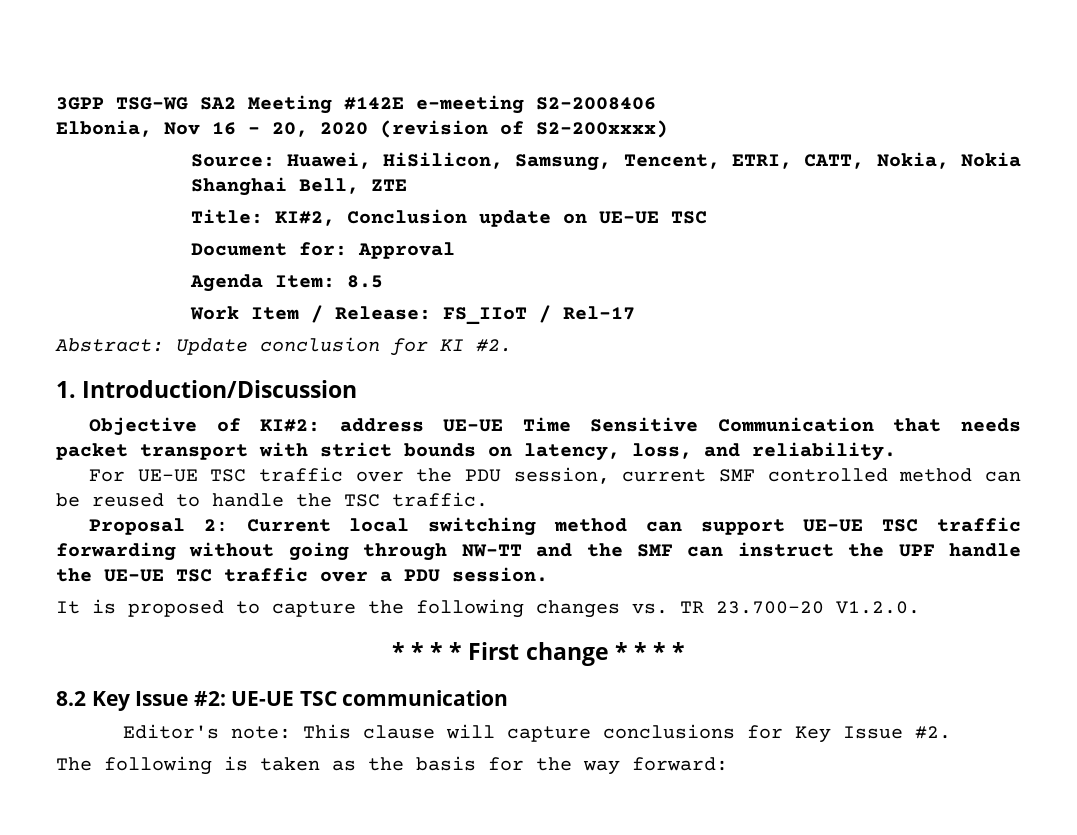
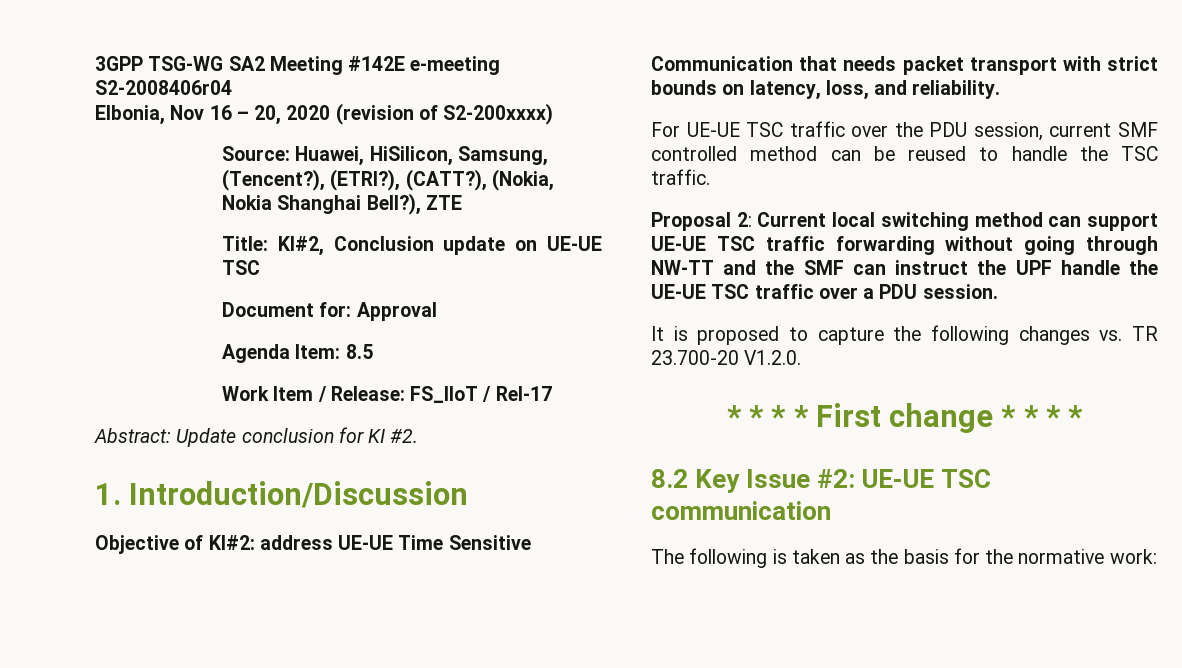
[536,97,656,110] S2-2008406 -> [95,80,232,95] S2-2008406r04
[623,152,949,169] Tencent, ETRI, CATT, Nokia, -> [221,169,554,191] (Tencent?), (ETRI?), (CATT?), (Nokia,
[298,178,359,194] Bell, -> [366,193,421,215] Bell?),
[123,724,952,743] // Editor's note: This clause will capture conclusions for Key Issue #2. -> (831, 510) none
[583,757,728,775] way forward: -> [1018,549,1157,564] normative work:

